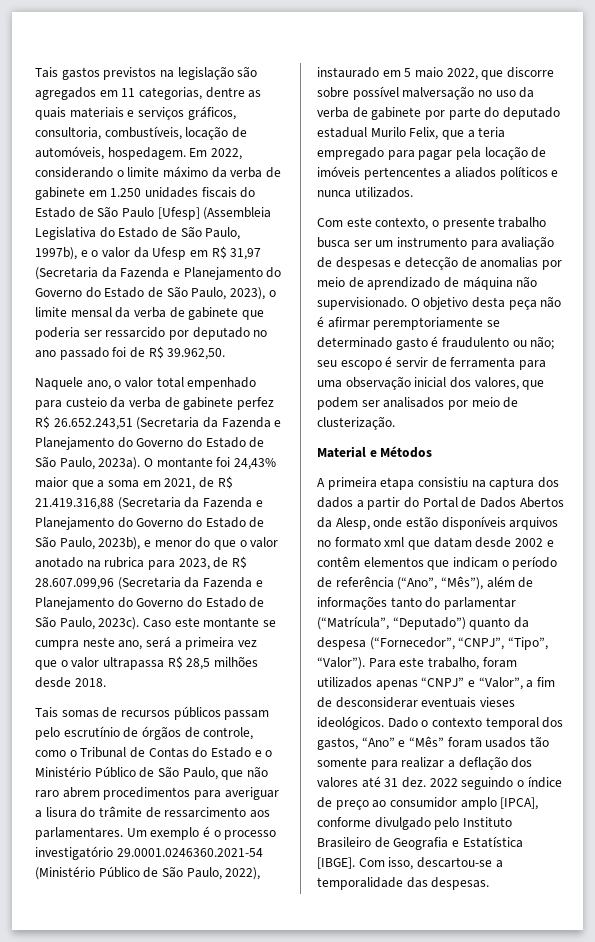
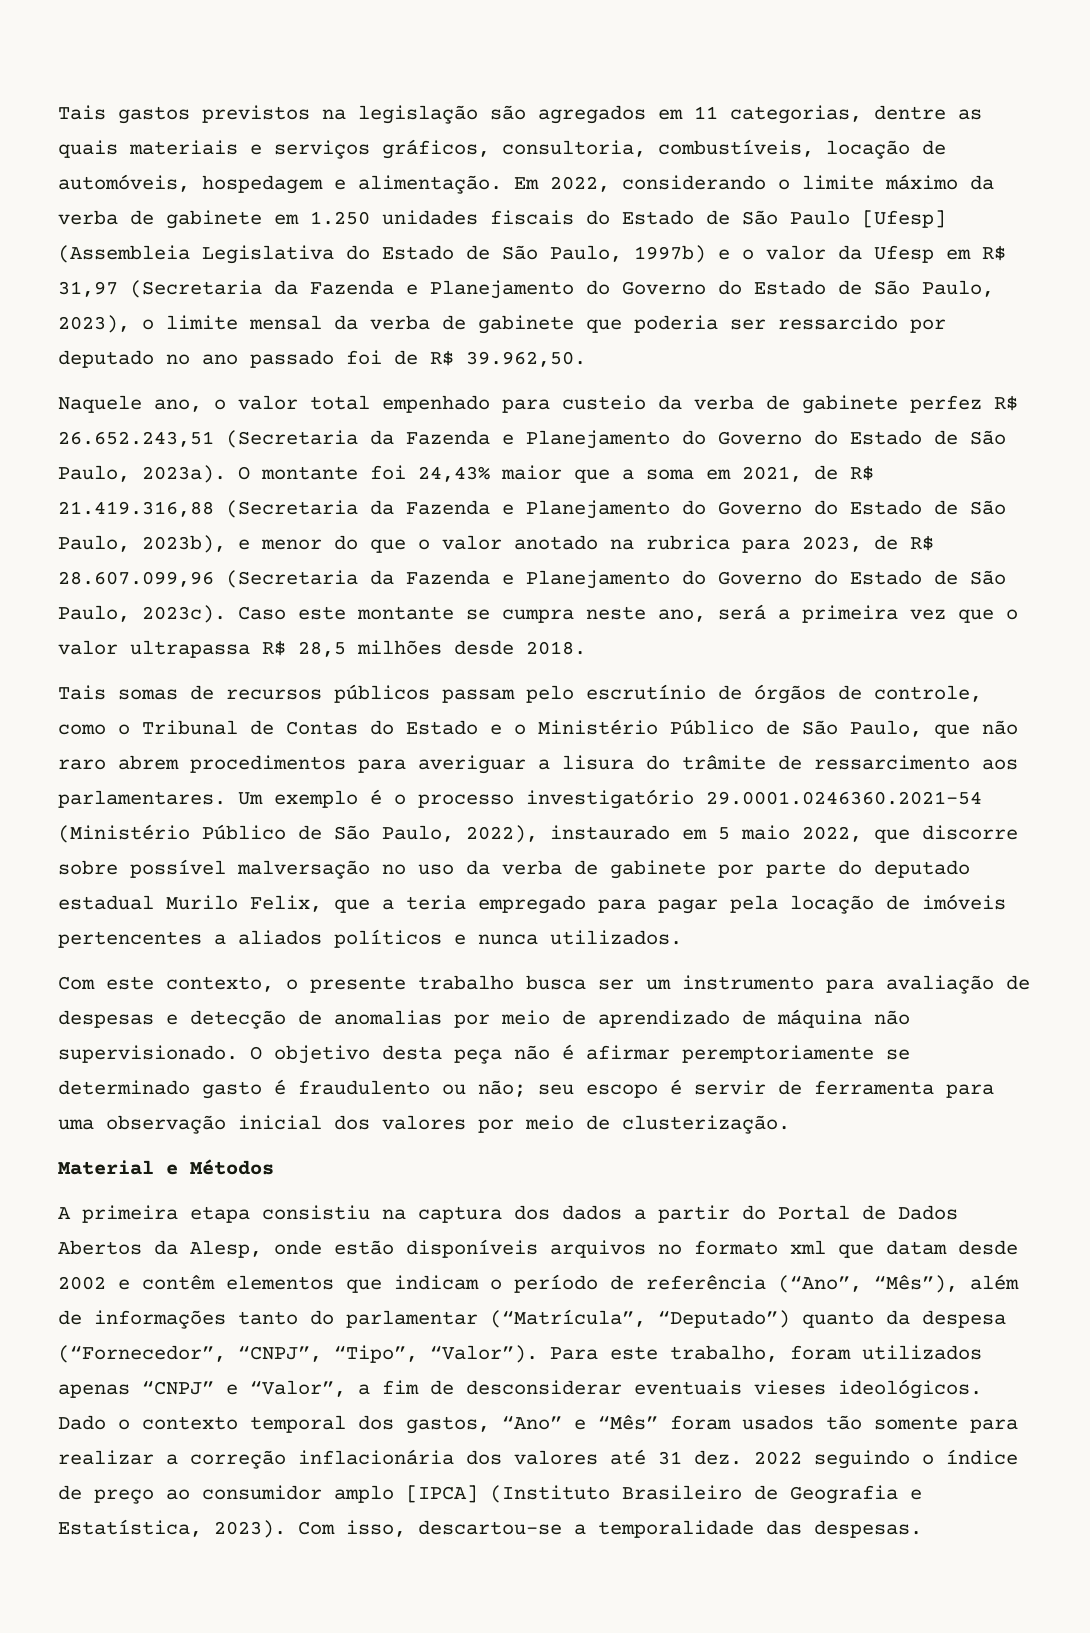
[107,147,186,160] hospedagem. -> [202,175,502,194] hospedagem e alimentação.
[35,247,77,260] 1997b), -> [634,245,706,263] 1997b)
[474,377,545,390] [317,397,445,410] valores, que podem ser analisados -> [382,1115,466,1130] valores
[458,756,508,770] deflação -> [190,1449,454,1469] correção inflacionária
[500,797,539,810] [317,817,512,830] [IPCA], conforme divulgado pelo Instituto -> [406,1485,610,1503] [IPCA] (Instituto
[462,836,523,848] [317,857,355,869] Estatística [IBGE]. -> [58,1519,286,1538] Estatística, 2023).

